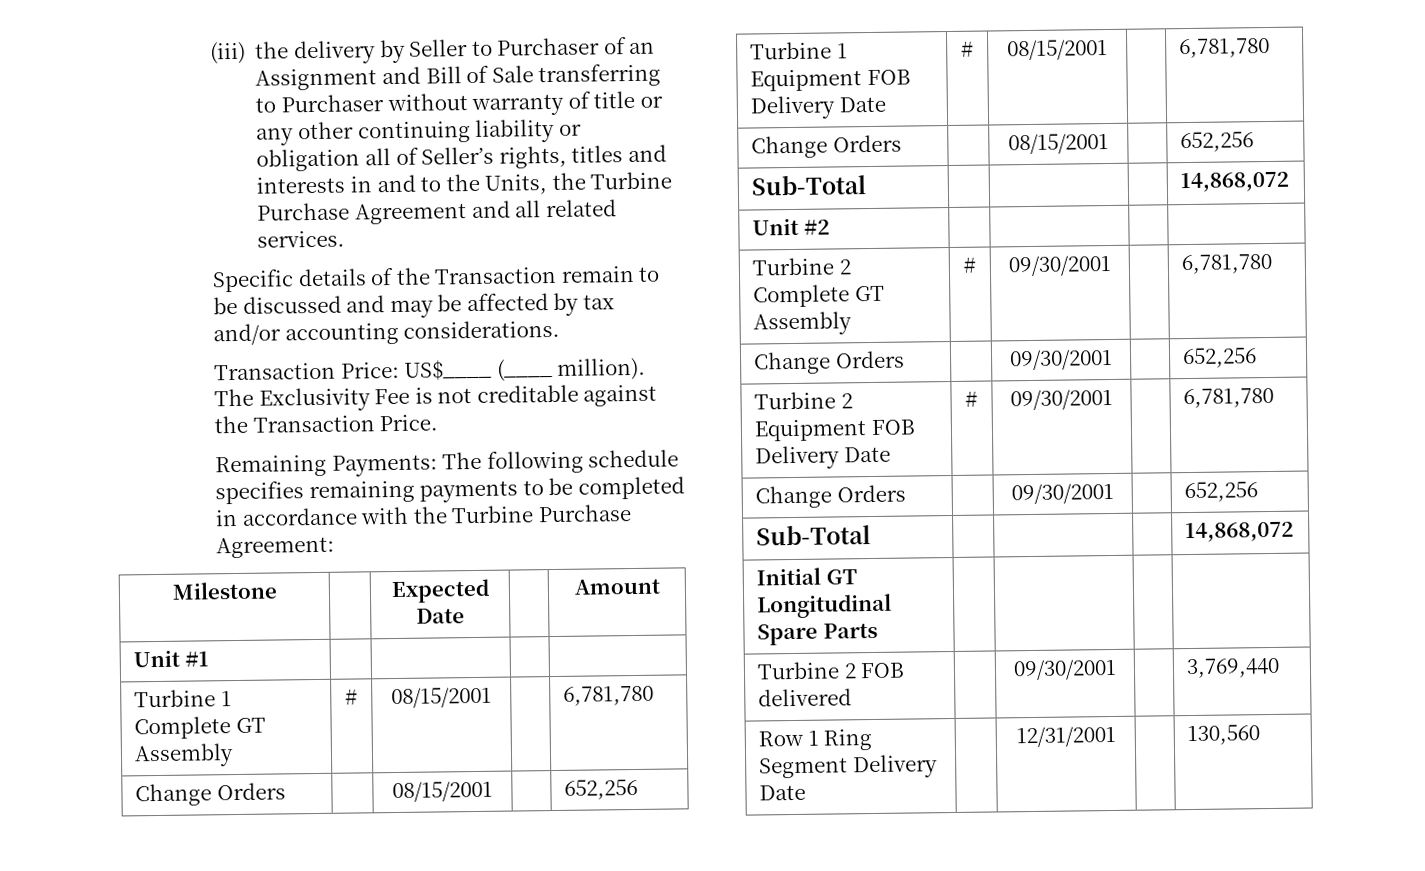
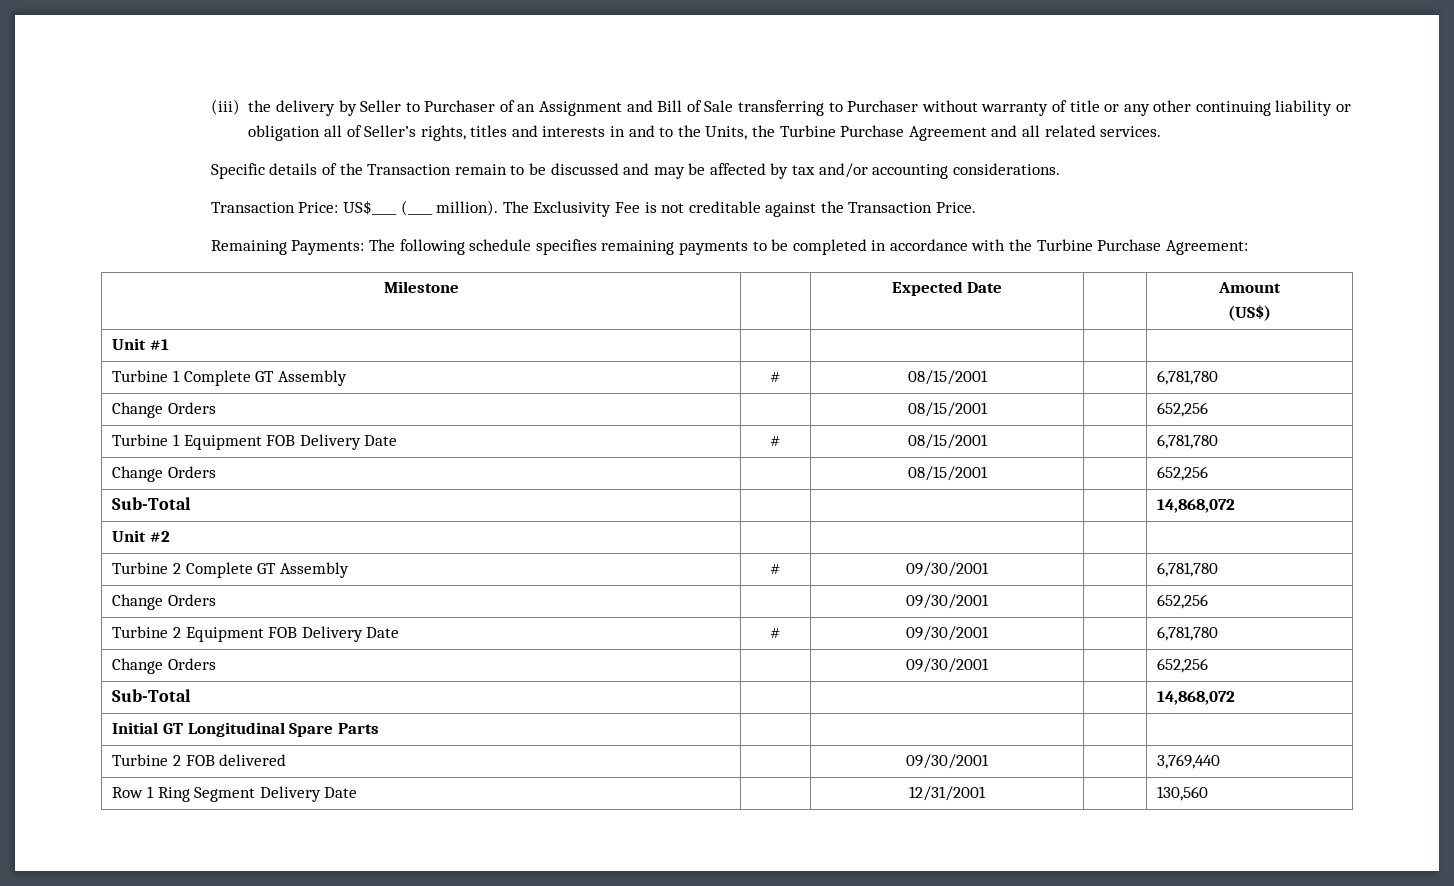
(660, 586) none -> [1228,305,1271,321] // (US$)

